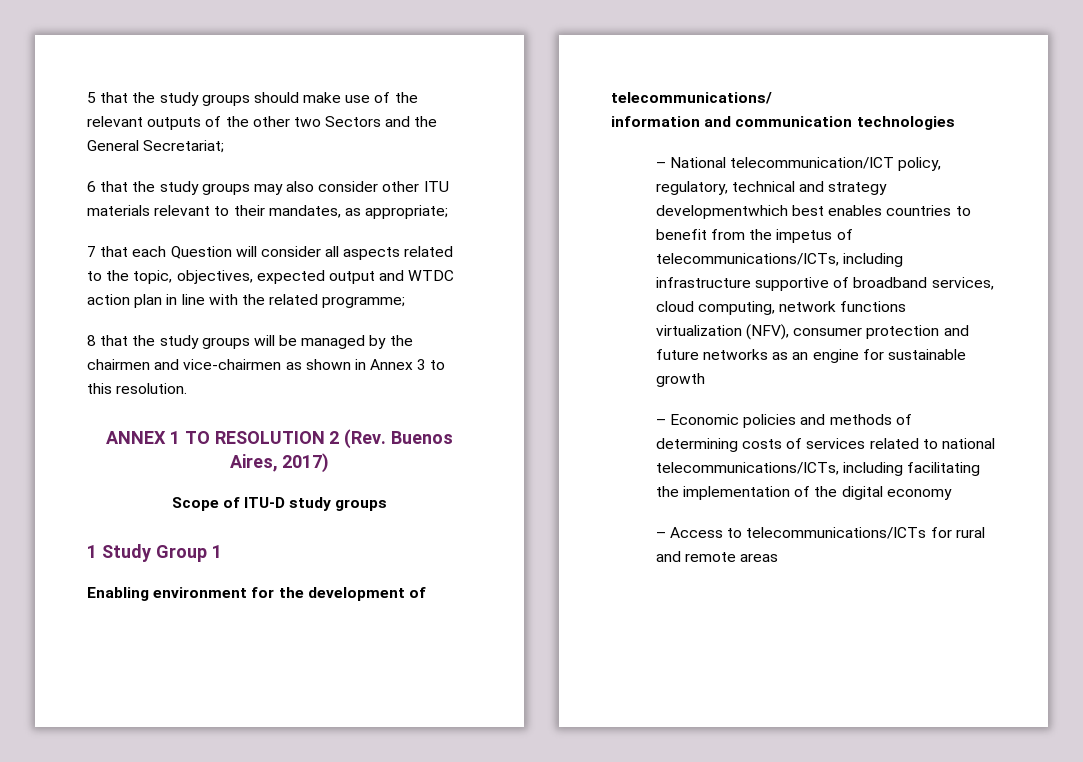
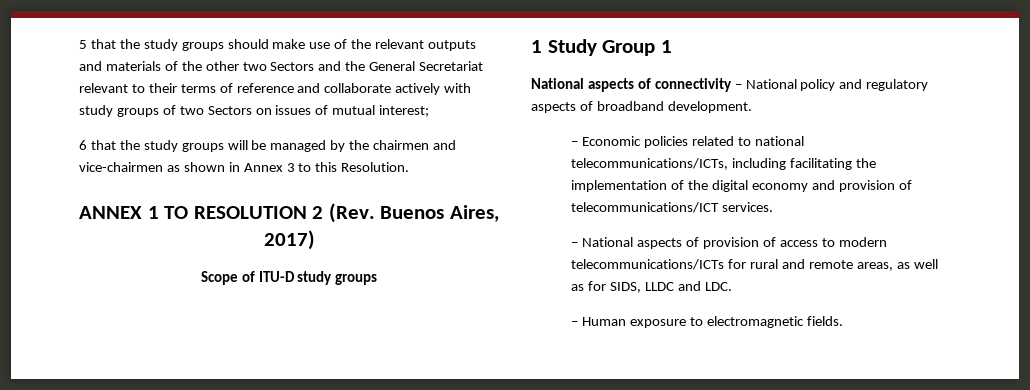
(202, 123) none -> [79,61,161,71] and materials
[143,140,225,153] [87,181,449,195] [87,205,449,219] [87,246,454,260] [87,270,455,284] [87,294,406,308] [87,335,96,346] Secretariat; // 6 that the study groups may also consider other ITU materials relevant to their mandates, as appropriate; // 7 that each Question will consider all aspects related to the topic, objectives, expected output and WTDC action plan in line with the related programme; // 8 -> [419,61,484,71] [79,83,472,95] [79,105,430,117] [79,140,87,150] Secretariat relevant to their terms of reference and collaborate actively with study groups of two Sectors on issues of mutual interest; // 6
[116,383,188,394] resolution. -> [341,162,410,172] Resolution.
[87,587,426,601] [611,92,772,104] [611,116,955,130] [655,157,942,171] [655,181,888,195] [655,205,971,219] [655,229,853,243] [655,253,904,267] [655,277,994,291] [655,301,907,315] [655,324,969,340] [655,349,966,363] [655,373,705,387] [655,414,912,428] [655,438,866,452] Enabling environment for the development of telecommunications/ // information and communication technologies // – National telecommunication/ICT policy, regulatory, technical and strategy developmentwhich best enables countries to benefit from the impetus of telecommunications/ICTs, including infrastructure supportive of broadband services, cloud computing, network functions virtualization (NFV), consumer protection and future networks as an engine for sustainable growth // – Economic policies and methods of determining costs of services -> [531,78,929,92] [531,101,752,113] [571,136,689,148] National aspects of connectivity – National policy and regulatory aspects of broadband development. // – Economic policies
[655,527,743,538] // – Access to -> [811,180,912,192] [571,202,774,213] [571,237,887,249] and provision of telecommunications/ICT services. // – National aspects of provision of access to modern
[740,553,779,562] areas -> [856,259,938,271] [571,281,732,293] [571,316,843,328] areas, as well as for SIDS, LLDC and LDC. // – Human exposure to electromagnetic fields.

